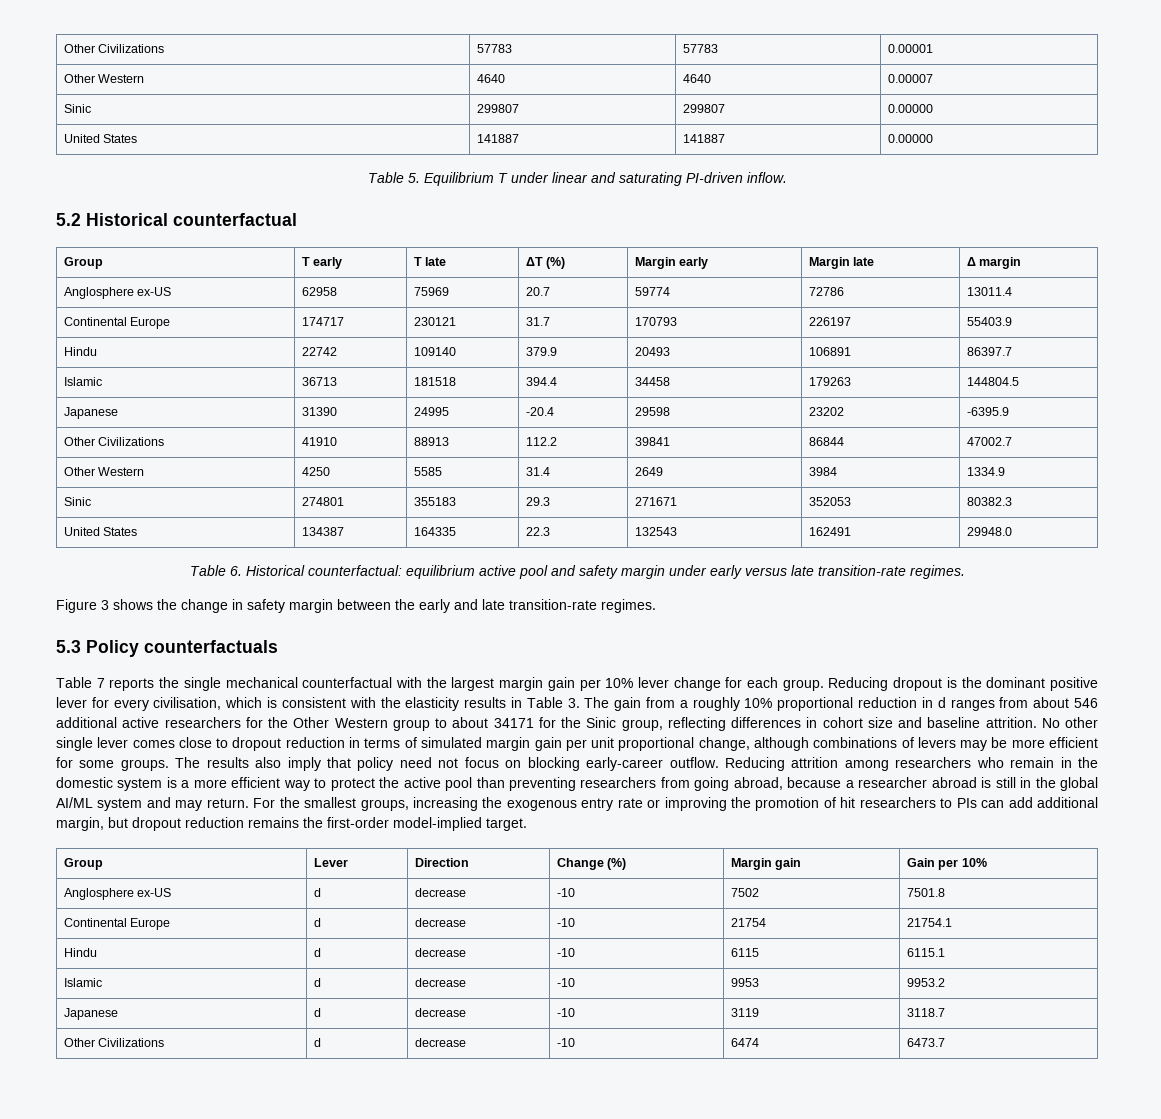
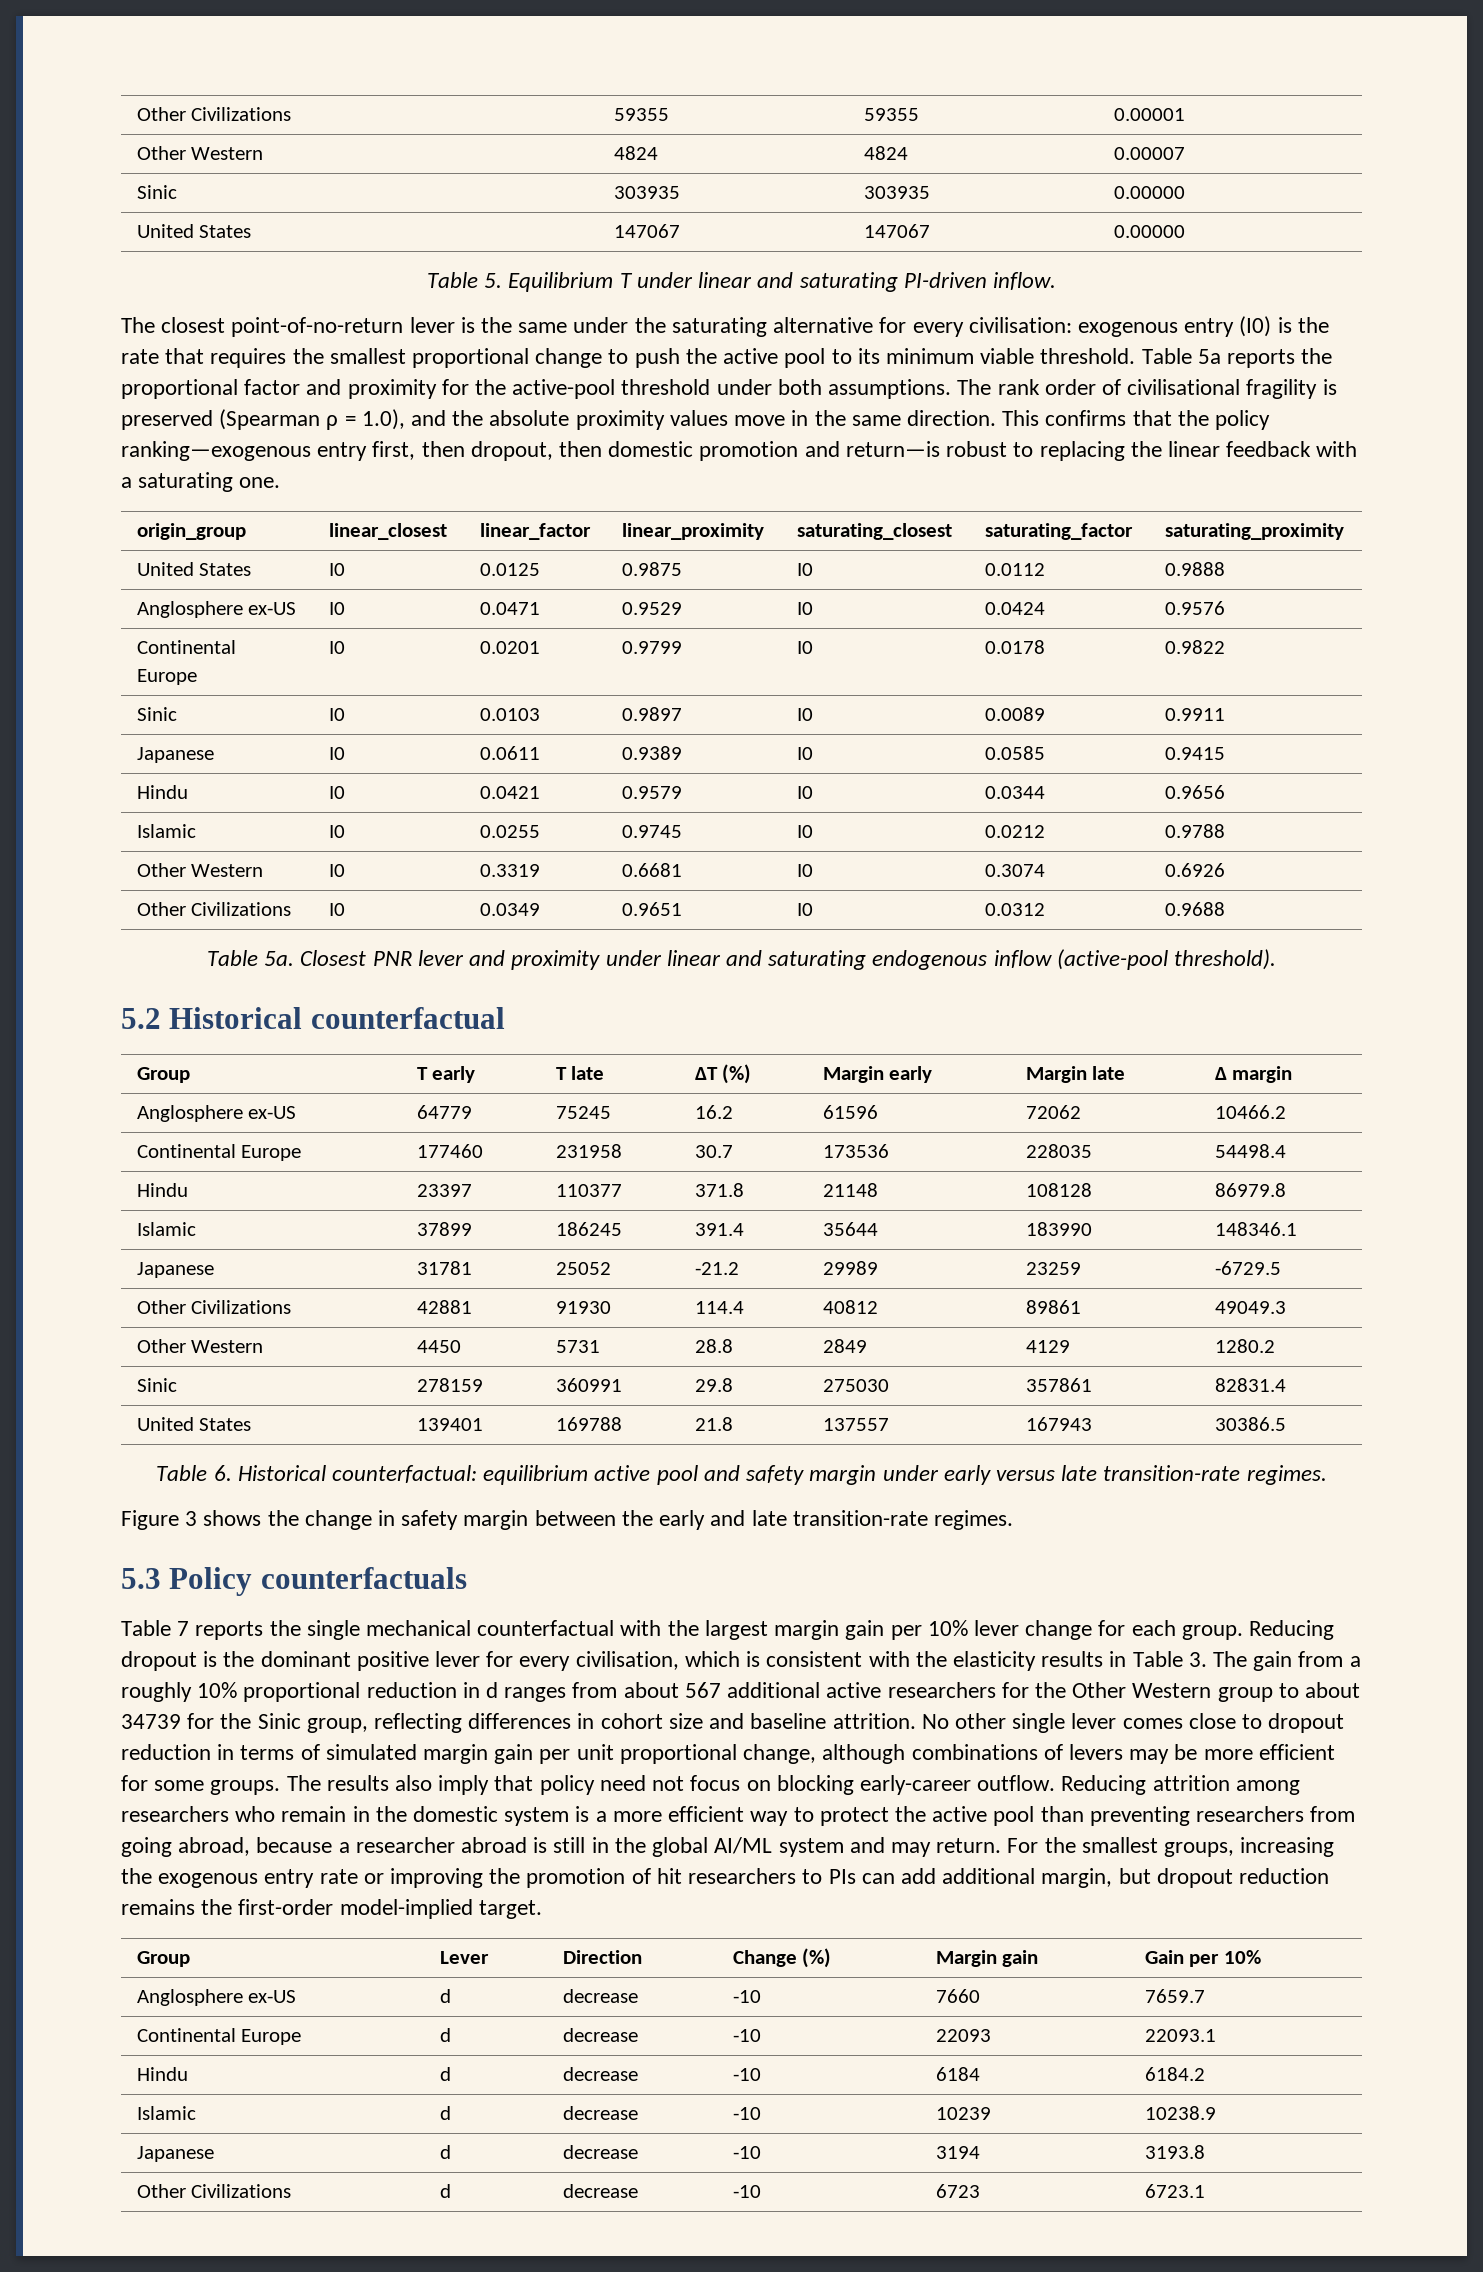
[63,44,165,53] [476,44,512,53] [682,44,718,53] Other Civilizations | 57783 | 57783 -> [136,107,292,121] [613,108,669,121] [863,108,919,121] Other Civilizations | 59355 | 59355
[476,74,505,83] [682,74,711,83] 4640 | 4640 -> [613,146,658,160] [863,146,908,160] 4824 | 4824
[476,104,519,113] [682,104,725,113] 299807 | 299807 -> [613,186,680,199] [863,186,930,199] 303935 | 303935
[476,134,519,143] [682,134,725,143] 141887 | 141887 -> [613,224,680,238] [863,224,930,238] 147067 | 147067
(787, 177) none -> [121,316,1329,337] [121,348,1333,368] [121,379,1337,399] [121,409,1270,430] [121,441,1358,461] [121,472,281,492] [136,523,246,540] [328,523,447,540] [479,523,591,540] [621,523,764,540] [796,523,952,540] [984,523,1133,540] [1164,523,1344,540] [136,562,252,576] [328,563,345,576] [479,563,540,576] [621,562,682,576] [796,563,813,576] [984,563,1045,576] [1164,562,1225,576] [136,601,297,618] [328,602,345,615] [479,602,540,615] [621,602,682,615] [796,602,813,615] [984,602,1045,615] [1164,601,1225,615] [136,640,236,654] [136,669,197,685] [328,641,345,654] [479,641,540,654] [621,641,682,654] [796,641,813,654] [984,640,1045,654] [1164,640,1225,654] [136,707,177,721] [328,708,345,721] [479,708,540,721] [621,707,682,721] [796,708,813,721] [984,707,1045,721] [1164,708,1225,721] [136,747,214,763] [328,747,345,760] [479,746,540,760] [621,746,682,760] [796,747,813,760] [984,746,1045,760] [1164,747,1225,760] [136,785,188,799] [328,786,345,799] [479,786,540,799] [621,786,682,799] [796,786,813,799] [984,786,1045,799] [1164,785,1225,799] [136,824,196,838] [328,825,345,838] [479,825,540,838] [621,825,682,838] [796,825,813,838] [984,825,1045,838] [1164,824,1225,838] [136,863,264,877] [328,864,345,877] [479,864,540,877] [621,863,682,877] [796,864,813,877] [984,864,1045,877] [1164,863,1225,877] [136,902,292,916] [328,903,345,916] [479,903,540,916] [621,902,682,916] [796,903,813,916] [984,903,1045,916] [1164,902,1225,916] [207,949,1276,970] // The closest point-of-no-return lever is the same under the saturating alternative for every civilisation: exogenous entry (I0) is the rate that requires the smallest proportional change to push the active pool to its minimum viable threshold. Table 5a reports the proportional factor and proximity for the active-pool threshold under both assumptions. The rank order of civilisational fragility is preserved (Spearman ρ = 1.0), and the absolute proximity values move in the same direction. This confirms that the policy ranking—exogenous entry first, then dropout, then domestic promotion and return—is robust to replacing the linear feedback with a saturating one. // origin_group | linear_closest | linear_factor | linear_proximity | saturating_closest | saturating_factor | saturating_proximity // United States | I0 | 0.0125 | 0.9875 | I0 | 0.0112 | 0.9888 // Anglosphere ex-US | I0 | 0.0471 | 0.9529 | I0 | 0.0424 | 0.9576 // Continental Europe | I0 | 0.0201 | 0.9799 | I0 | 0.0178 | 0.9822 // Sinic | I0 | 0.0103 | 0.9897 | I0 | 0.0089 | 0.9911 // Japanese | I0 | 0.0611 | 0.9389 | I0 | 0.0585 | 0.9415 // Hindu | I0 | 0.0421 | 0.9579 | I0 | 0.0344 | 0.9656 // Islamic | I0 | 0.0255 | 0.9745 | I0 | 0.0212 | 0.9788 // Other Western | I0 | 0.3319 | 0.6681 | I0 | 0.3074 | 0.6926 // Other Civilizations | I0 | 0.0349 | 0.9651 | I0 | 0.0312 | 0.9688 // Table 5a. Closest PNR lever and proximity under linear and saturating endogenous inflow (active-pool threshold).
[301,287,337,296] [413,287,449,296] [525,287,550,296] [634,287,670,296] [808,287,844,296] [966,287,1012,296] [63,317,171,329] [301,317,344,326] [413,317,456,326] [525,317,550,326] [634,317,677,326] [808,317,851,326] [966,317,1012,326] [63,347,97,356] [301,347,337,356] [413,347,456,356] [525,347,557,356] [634,347,670,356] [808,347,851,356] [966,347,1012,356] [63,377,102,386] [301,377,337,386] [413,377,456,386] [525,377,557,386] [634,377,670,386] [808,377,851,386] [966,377,1019,386] [63,407,118,419] [301,407,337,416] [413,407,449,416] [525,407,554,416] [634,407,670,416] [808,407,844,416] [966,407,1009,416] [63,437,165,446] [301,437,337,446] [413,437,449,446] [525,437,557,446] [634,437,670,446] [808,437,844,446] [966,437,1012,446] [63,467,145,476] [301,467,330,476] [413,467,442,476] [525,467,550,476] [634,467,663,476] [808,467,837,476] [966,467,1005,476] [63,497,91,506] [301,497,344,506] [413,497,456,506] [525,497,550,506] [634,497,677,506] [808,497,851,506] [966,497,1012,506] [63,527,138,536] [301,527,344,536] [413,527,456,536] [525,527,550,536] [634,527,677,536] [808,527,851,536] [966,527,1012,536] 62958 | 75969 | 20.7 | 59774 | 72786 | 13011.4 // Continental Europe | 174717 | 230121 | 31.7 | 170793 | 226197 | 55403.9 // Hindu | 22742 | 109140 | 379.9 | 20493 | 106891 | 86397.7 // Islamic | 36713 | 181518 | 394.4 | 34458 | 179263 | 144804.5 // Japanese | 31390 | 24995 | -20.4 | 29598 | 23202 | -6395.9 // Other Civilizations | 41910 | 88913 | 112.2 | 39841 | 86844 | 47002.7 // Other Western | 4250 | 5585 | 31.4 | 2649 | 3984 | 1334.9 // Sinic | 274801 | 355183 | 29.3 | 271671 | 352053 | 80382.3 // United States | 134387 | 164335 | 22.3 | 132543 | 162491 | 29948.0 -> [416,1105,472,1119] [555,1106,611,1119] [694,1105,733,1119] [822,1105,878,1119] [1025,1105,1081,1119] [1214,1105,1286,1119] [136,1144,302,1161] [416,1144,483,1158] [555,1144,622,1158] [694,1145,733,1158] [822,1144,889,1158] [1025,1144,1092,1158] [1214,1144,1286,1158] [136,1183,188,1197] [416,1184,472,1197] [555,1184,622,1197] [694,1183,744,1197] [822,1183,878,1197] [1025,1183,1092,1197] [1214,1183,1286,1197] [136,1222,196,1236] [416,1222,472,1236] [555,1222,622,1236] [694,1223,744,1236] [822,1222,878,1236] [1025,1222,1092,1236] [1214,1222,1297,1236] [136,1262,214,1278] [416,1261,472,1275] [555,1262,611,1275] [694,1262,739,1275] [822,1261,878,1275] [1025,1262,1081,1275] [1214,1261,1281,1275] [136,1300,292,1314] [416,1300,472,1314] [555,1301,611,1314] [694,1301,744,1314] [822,1300,878,1314] [1025,1300,1081,1314] [1214,1301,1286,1314] [136,1339,264,1353] [416,1340,461,1353] [555,1340,600,1353] [694,1339,733,1353] [822,1339,867,1353] [1025,1340,1070,1353] [1214,1339,1275,1353] [136,1378,177,1392] [416,1378,483,1392] [555,1378,622,1392] [694,1378,733,1392] [822,1379,889,1392] [1025,1378,1092,1392] [1214,1378,1286,1392] [136,1417,252,1431] [416,1418,483,1431] [555,1417,622,1431] [694,1417,733,1431] [822,1418,889,1431] [1025,1417,1092,1431] [1214,1417,1286,1431] 64779 | 75245 | 16.2 | 61596 | 72062 | 10466.2 // Continental Europe | 177460 | 231958 | 30.7 | 173536 | 228035 | 54498.4 // Hindu | 23397 | 110377 | 371.8 | 21148 | 108128 | 86979.8 // Islamic | 37899 | 186245 | 391.4 | 35644 | 183990 | 148346.1 // Japanese | 31781 | 25052 | -21.2 | 29989 | 23259 | -6729.5 // Other Civilizations | 42881 | 91930 | 114.4 | 40812 | 89861 | 49049.3 // Other Western | 4450 | 5731 | 28.8 | 2849 | 4129 | 1280.2 // Sinic | 278159 | 360991 | 29.8 | 275030 | 357861 | 82831.4 // United States | 139401 | 169788 | 21.8 | 137557 | 167943 | 30386.5
[1073,698,1098,708] 546 -> [684,1682,721,1698] 567
[493,718,534,728] 34171 -> [121,1714,181,1729] 34739
[730,888,759,897] [906,888,945,897] 7502 | 7501.8 -> [935,1989,980,2003] [1144,1989,1205,2003] 7660 | 7659.7
[730,918,766,927] [906,918,952,927] 21754 | 21754.1 -> [935,2029,991,2042] [1144,2029,1216,2042] 22093 | 22093.1
[730,948,759,957] [906,948,945,957] 6115 | 6115.1 -> [935,2067,980,2081] [1144,2067,1205,2081] 6184 | 6184.2
[730,978,759,987] [906,978,945,987] 9953 | 9953.2 -> [935,2107,991,2120] [1144,2106,1216,2120] 10239 | 10238.9
[730,1008,759,1017] [906,1008,945,1017] 3119 | 3118.7 -> [935,2146,980,2159] [1144,2145,1205,2159] 3194 | 3193.8
[730,1038,759,1047] [906,1038,945,1047] 6474 | 6473.7 -> [935,2184,980,2198] [1144,2184,1205,2198] 6723 | 6723.1

